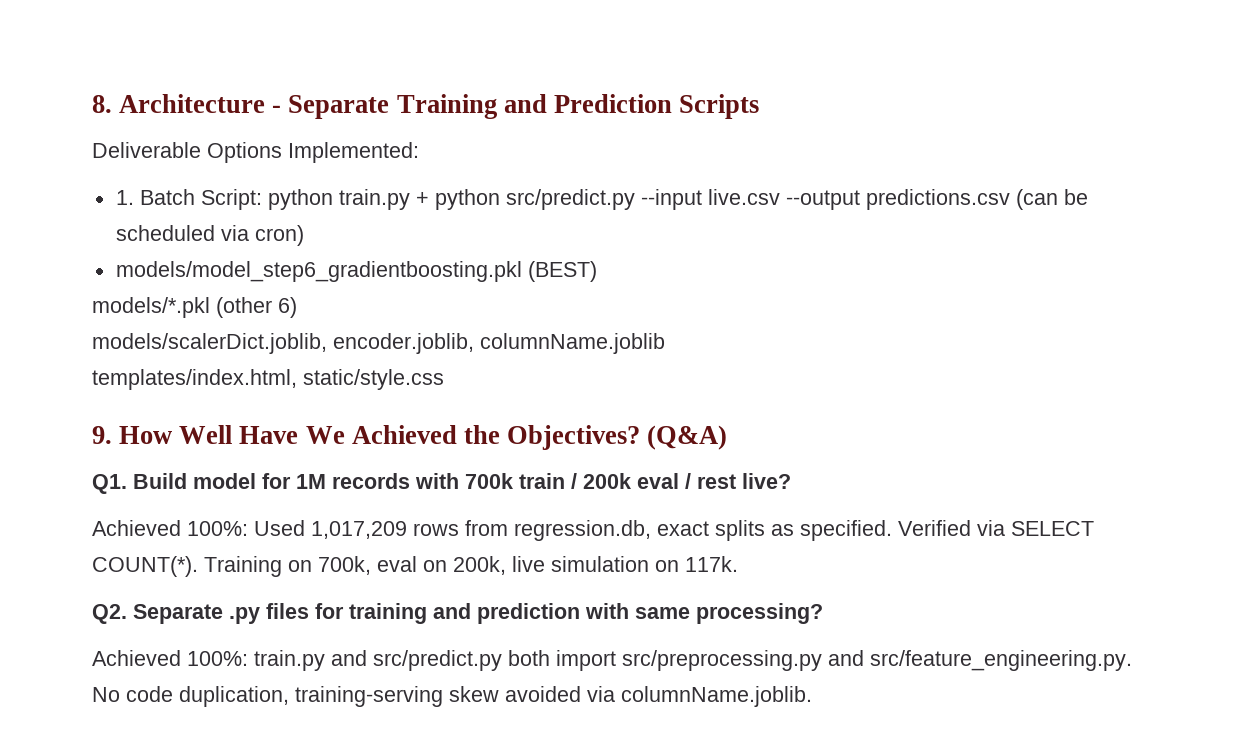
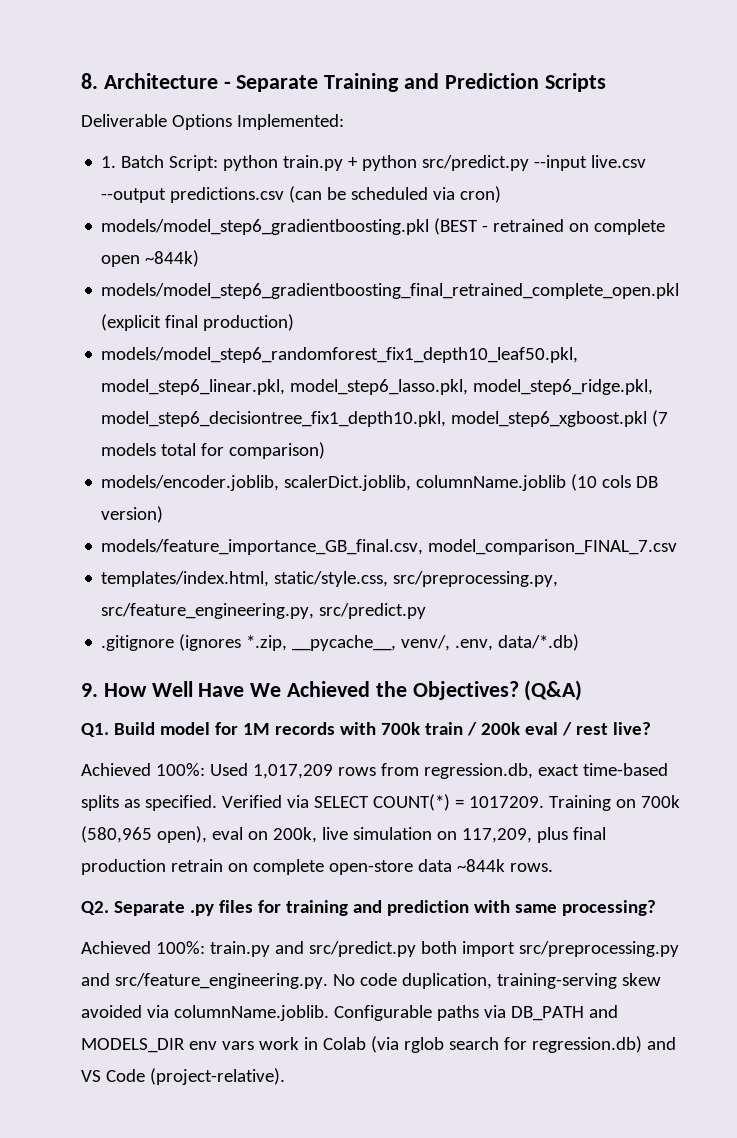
[527,261,597,282] [92,297,297,318] [92,333,665,354] [92,369,444,390] (BEST) // models/*.pkl (other 6) // models/scalerDict.joblib, encoder.joblib, columnName.joblib // templates/index.html, static/style.css -> [434,218,666,235] [101,250,200,267] [101,283,680,299] [101,314,295,331] [101,347,579,363] [101,379,654,395] [101,410,669,427] [101,442,326,459] [101,474,659,491] [101,506,164,523] [101,539,678,555] [101,571,559,587] [101,603,427,619] [101,634,580,651] (BEST - retrained on complete open ~844k) // models/model_step6_gradientboosting_final_retrained_complete_open.pkl (explicit final production) // models/model_step6_randomforest_fix1_depth10_leaf50.pkl, model_step6_linear.pkl, model_step6_lasso.pkl, model_step6_ridge.pkl, model_step6_decisiontree_fix1_depth10.pkl, model_step6_xgboost.pkl (7 models total for comparison) // models/encoder.joblib, scalerDict.joblib, columnName.joblib (10 cols DB version) // models/feature_importance_GB_final.csv, model_comparison_FINAL_7.csv // templates/index.html, static/style.css, src/preprocessing.py, src/feature_engineering.py, src/predict.py // .gitignore (ignores *.zip, __pycache__, venv/, .env, data/*.db)
(709, 528) none -> [582,763,668,776] time-based
[92,556,371,577] COUNT(*). Training on 700k, -> [372,794,680,811] [81,826,207,843] COUNT(*) = 1017209. Training on 700k (580,965 open),
[685,556,738,572] 117k. -> [461,827,606,843] [81,859,553,875] 117,209, plus final production retrain on complete open-store data ~844k rows.
(812, 696) none -> [333,1005,618,1021] [81,1036,676,1053] [81,1068,285,1085] Configurable paths via DB_PATH and MODELS_DIR env vars work in Colab (via rglob search for regression.db) and VS Code (project-relative).

